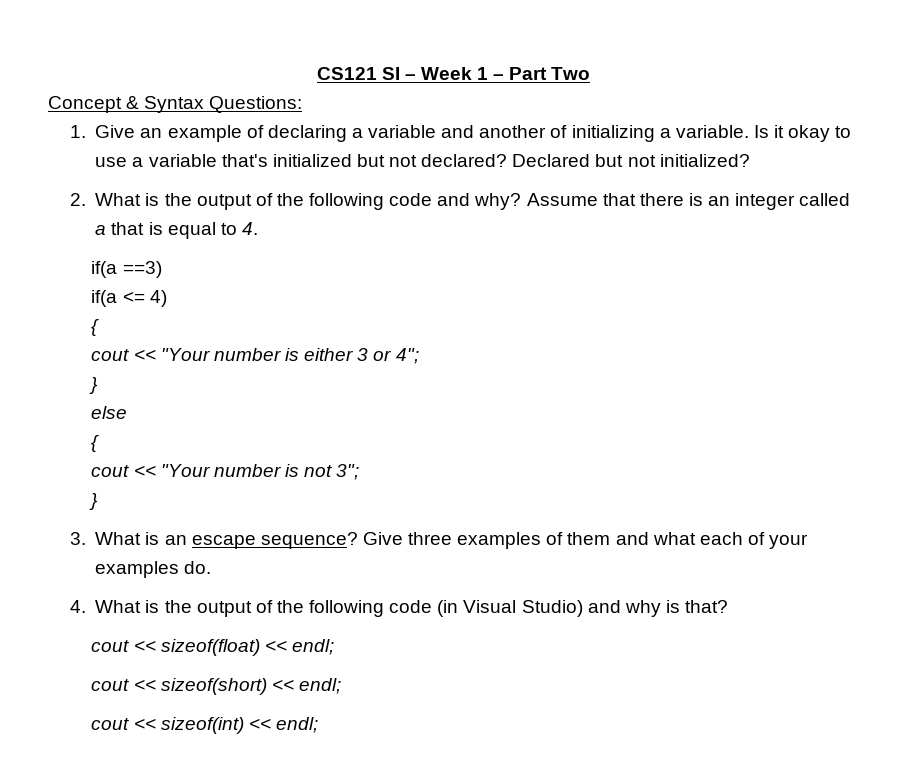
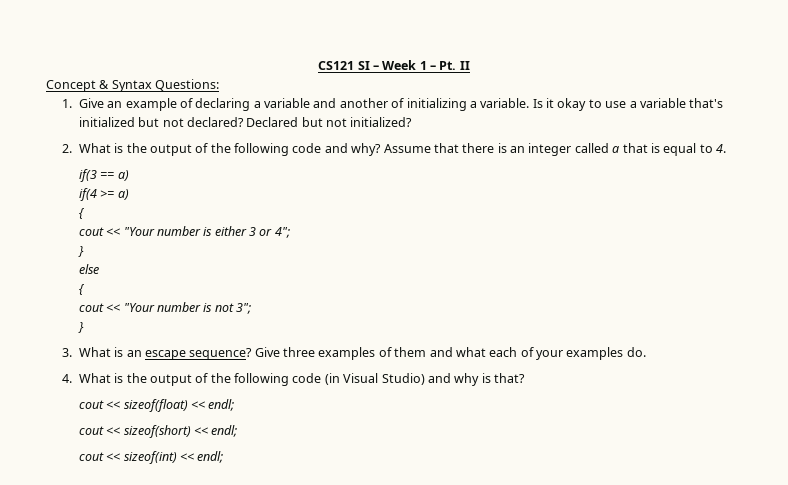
[509,67,591,80] Part Two -> [439,61,470,70] Pt. II
[91,261,162,278] [91,290,167,307] if(a ==3) // if(a <= 4) -> [78,169,129,182] [78,188,129,201] if(3 == a) // if(4 >= a)

